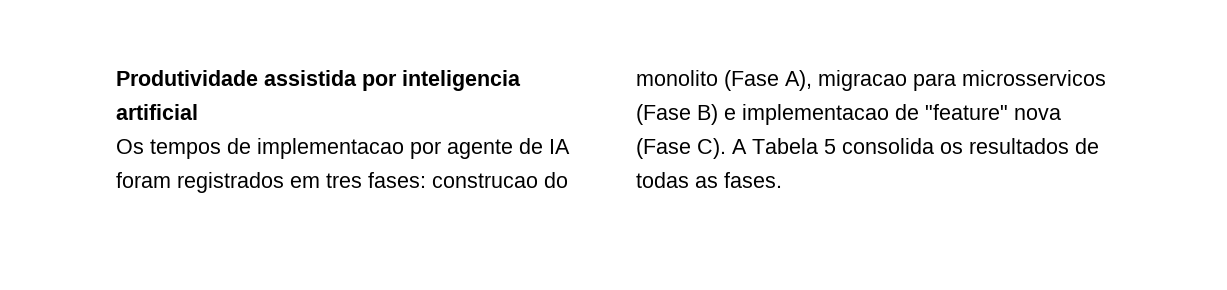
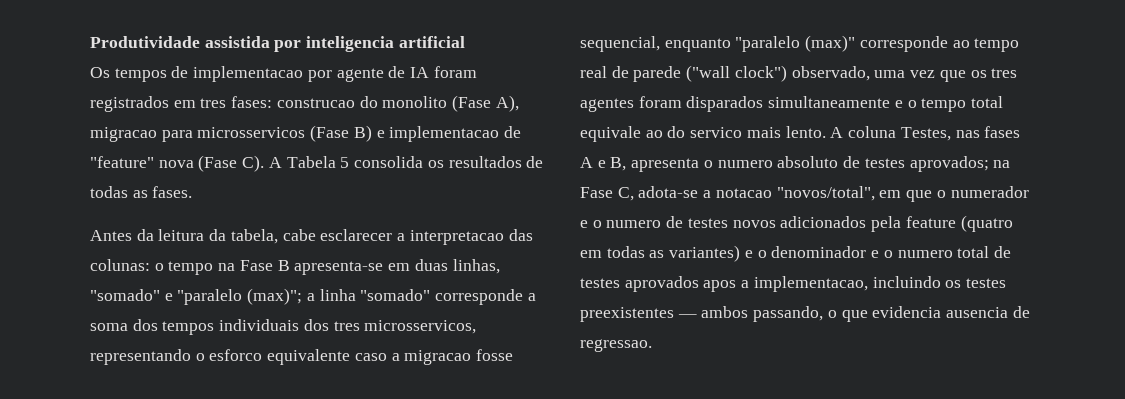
(782, 180) none -> [90,229,533,245] [90,259,500,275] [90,288,536,305] [90,319,477,335] [90,349,514,365] [580,35,1020,52] [580,65,1018,82] [580,96,1004,112] [580,126,1021,142] [580,156,1011,172] [580,186,1029,202] [580,215,1013,232] [580,245,1011,262] [580,276,1007,292] [580,306,1030,322] [580,339,652,352] // Antes da leitura da tabela, cabe esclarecer a interpretacao das colunas: o tempo na Fase B apresenta-se em duas linhas, "somado" e "paralelo (max)"; a linha "somado" corresponde a soma dos tempos individuais dos tres microsservicos, representando o esforco equivalente caso a migracao fosse sequencial, enquanto "paralelo (max)" corresponde ao tempo real de parede ("wall clock") observado, uma vez que os tres agentes foram disparados simultaneamente e o tempo total equivale ao do servico mais lento. A coluna Testes, nas fases A e B, apresenta o numero absoluto de testes aprovados; na Fase C, adota-se a notacao "novos/total", em que o numerador e o numero de testes novos adicionados pela feature (quatro em todas as variantes) e o denominador e o numero total de testes aprovados apos a implementacao, incluindo os testes preexistentes — ambos passando, o que evidencia ausencia de regressao.

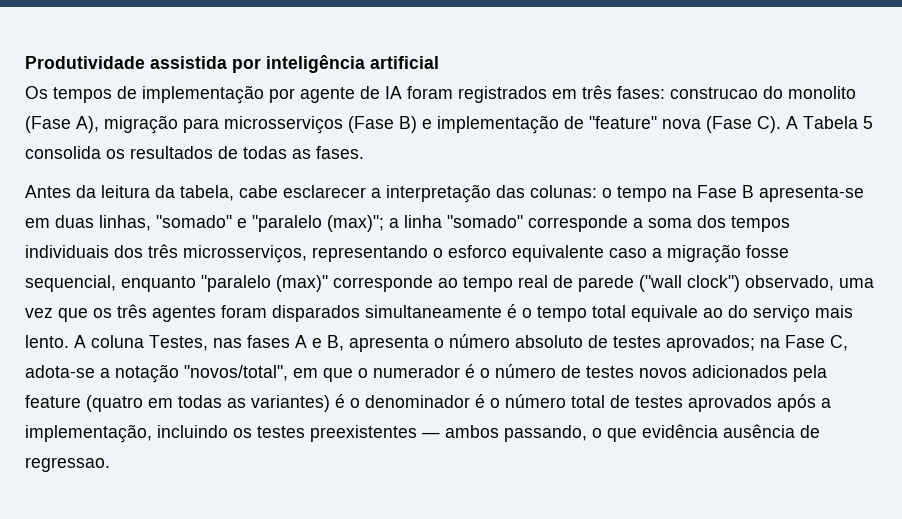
[306,36,395,52] inteligencia -> [266,55,365,73] inteligência
[193,66,304,82] implementacao -> [142,85,264,104] implementação
[200,98,227,108] tres -> [582,85,612,99] três
[90,127,306,142] migracao para microsservicos -> [104,115,343,134] migração para microsserviços
[389,126,500,142] implementacao -> [437,115,559,134] implementação
[409,230,504,245] interpretacao -> [386,184,491,203] interpretação
[333,320,477,334] tres microsservicos, -> [148,244,307,263] três microsserviços,
[404,350,472,365] migracao -> [667,244,741,263] migração
[991,68,1018,78] tres -> [117,304,147,318] três
[894,100,903,108] e -> [507,304,517,318] é
[690,127,743,138] servico -> [753,305,810,323] serviço
[717,160,773,168] numero -> [449,334,510,348] número
[715,188,772,198] notacao -> [115,364,179,383] notação
[580,220,662,228] e o numero -> [465,364,556,378] é o número
[744,250,753,258] e -> [335,394,345,408] é
[871,250,953,258] e o numero -> [475,394,566,408] é o número
[703,276,868,292] apos a implementacao, -> [777,394,831,412] [25,424,152,443] após a implementação,
[872,306,1009,318] evidencia ausencia -> [642,424,795,438] evidência ausência

